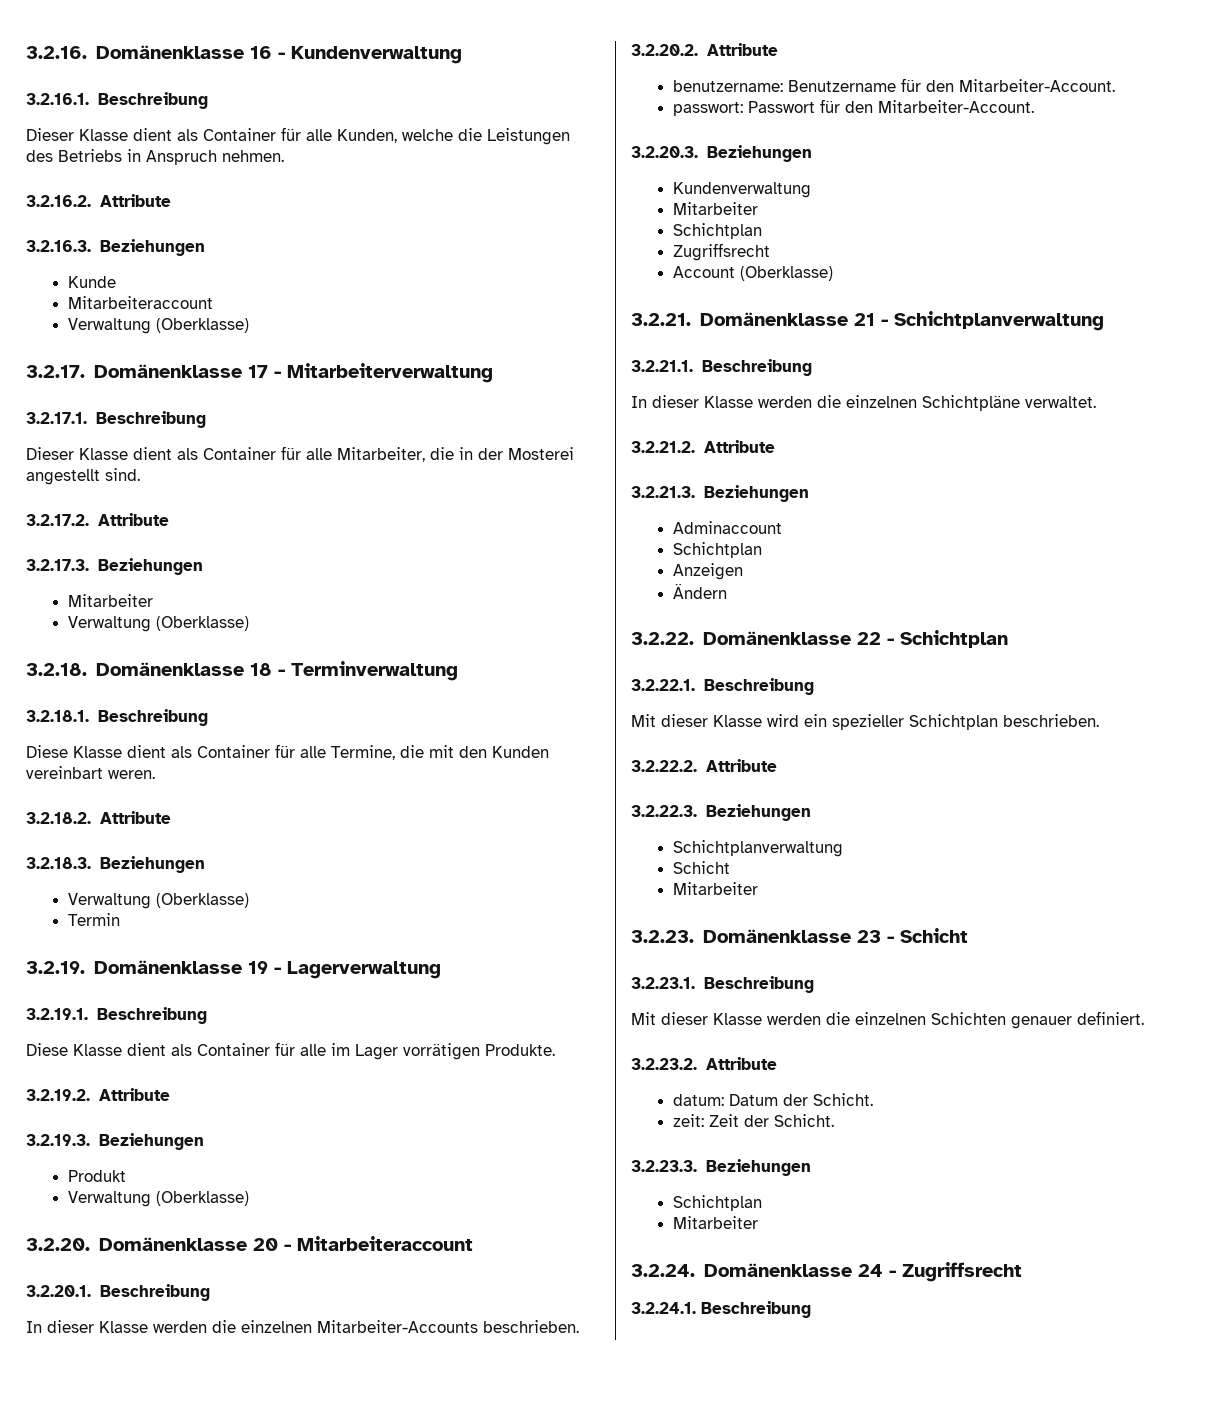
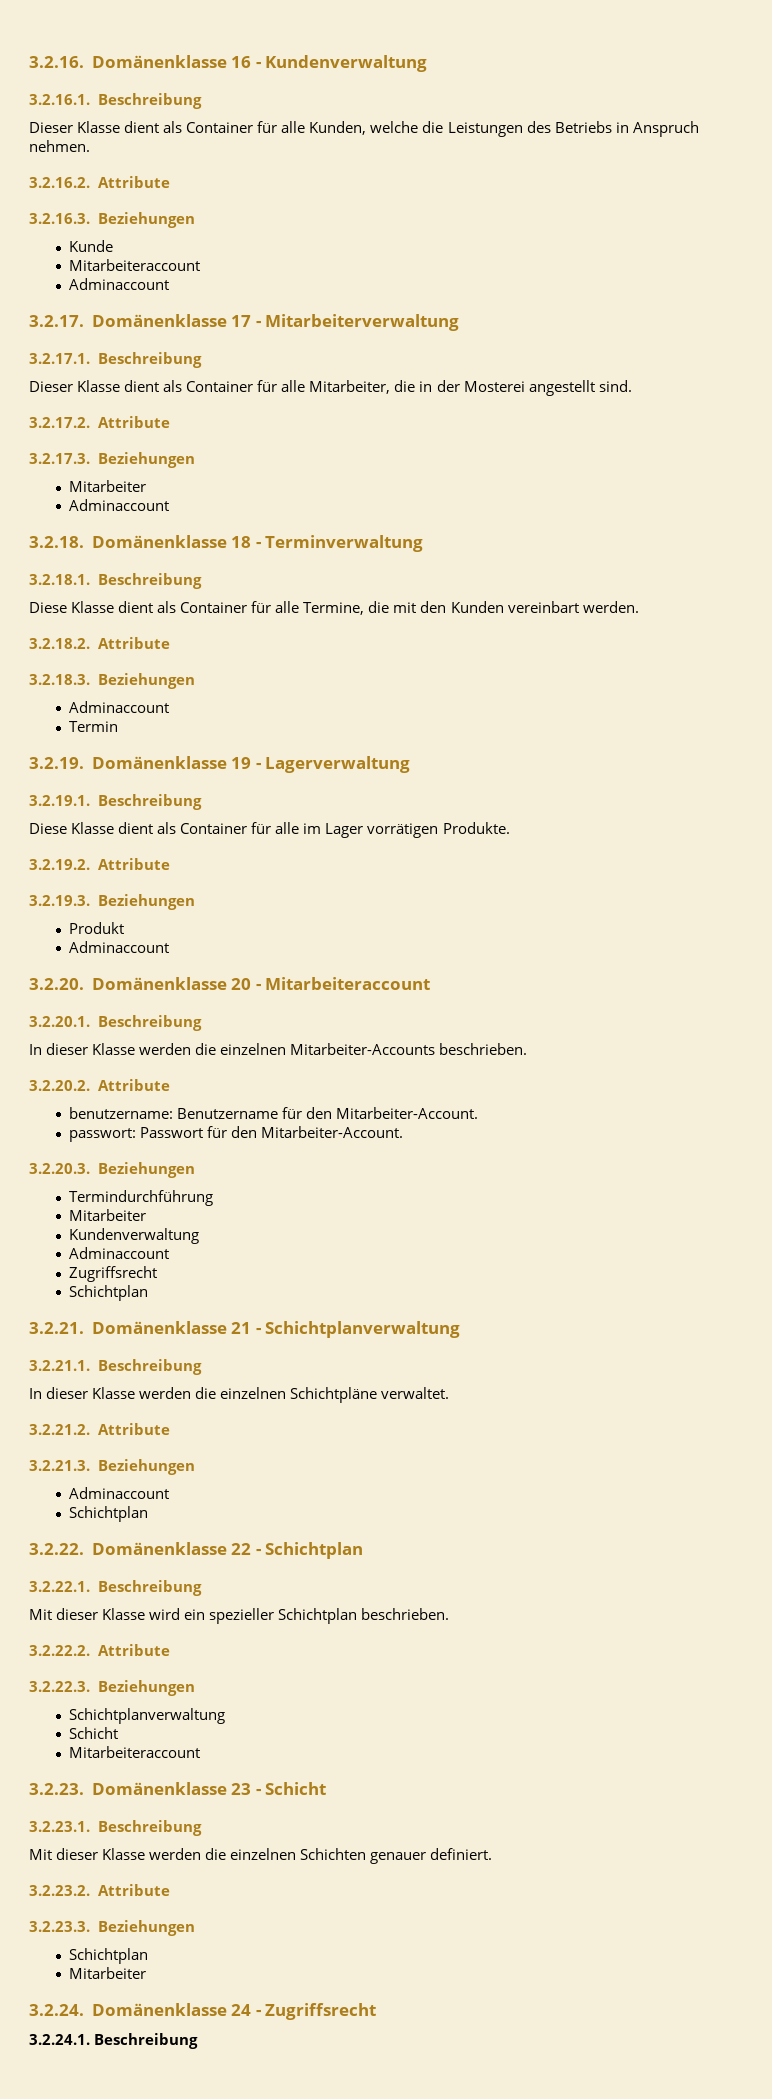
[67,318,249,334] Verwaltung (Oberklasse) -> [69,278,170,290] Adminaccount
[67,616,249,632] Verwaltung (Oberklasse) -> [69,499,170,511] Adminaccount
[108,770,155,779] weren. -> [582,601,639,613] werden.
[67,893,249,909] Verwaltung (Oberklasse) -> [69,701,170,713] Adminaccount
[67,1191,249,1207] Verwaltung (Oberklasse) -> [69,941,170,953] Adminaccount
[672,182,811,198] [672,202,758,215] [672,223,762,239] [672,243,770,261] [672,266,833,281] Kundenverwaltung // Mitarbeiter // Schichtplan // Zugriffsrecht // Account (Oberklasse) -> [69,1190,214,1206] [69,1209,147,1221] [69,1228,200,1244] [69,1247,170,1259] [69,1266,158,1282] [69,1285,149,1301] Termindurchführung // Mitarbeiter // Kundenverwaltung // Adminaccount // Zugriffsrecht // Schichtplan
[672,563,743,580] [672,583,727,599] // Anzeigen // Ändern -> (149, 1514) none
[672,882,758,895] Mitarbeiter -> [69,1746,201,1758] Mitarbeiteraccount
[672,1093,873,1106] [672,1114,834,1127] // datum: Datum der Schicht. // zeit: Zeit der Schicht. -> (170, 1890) none

